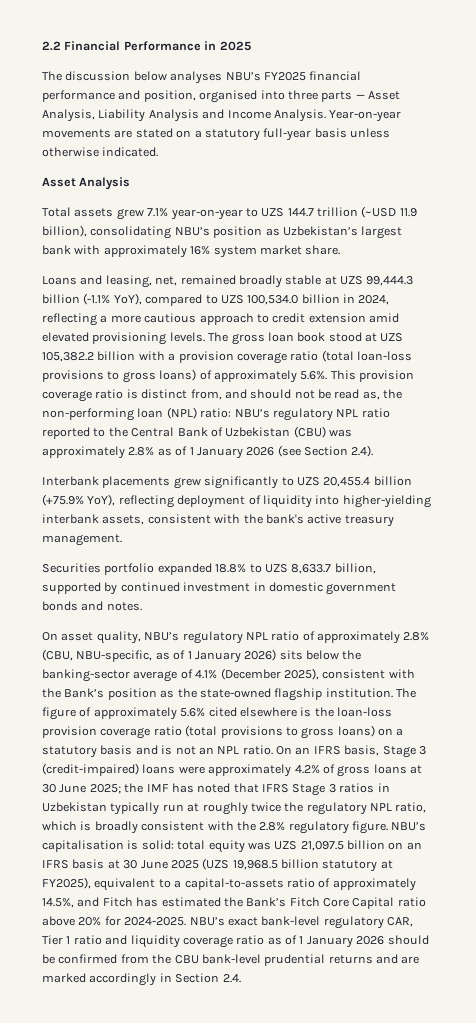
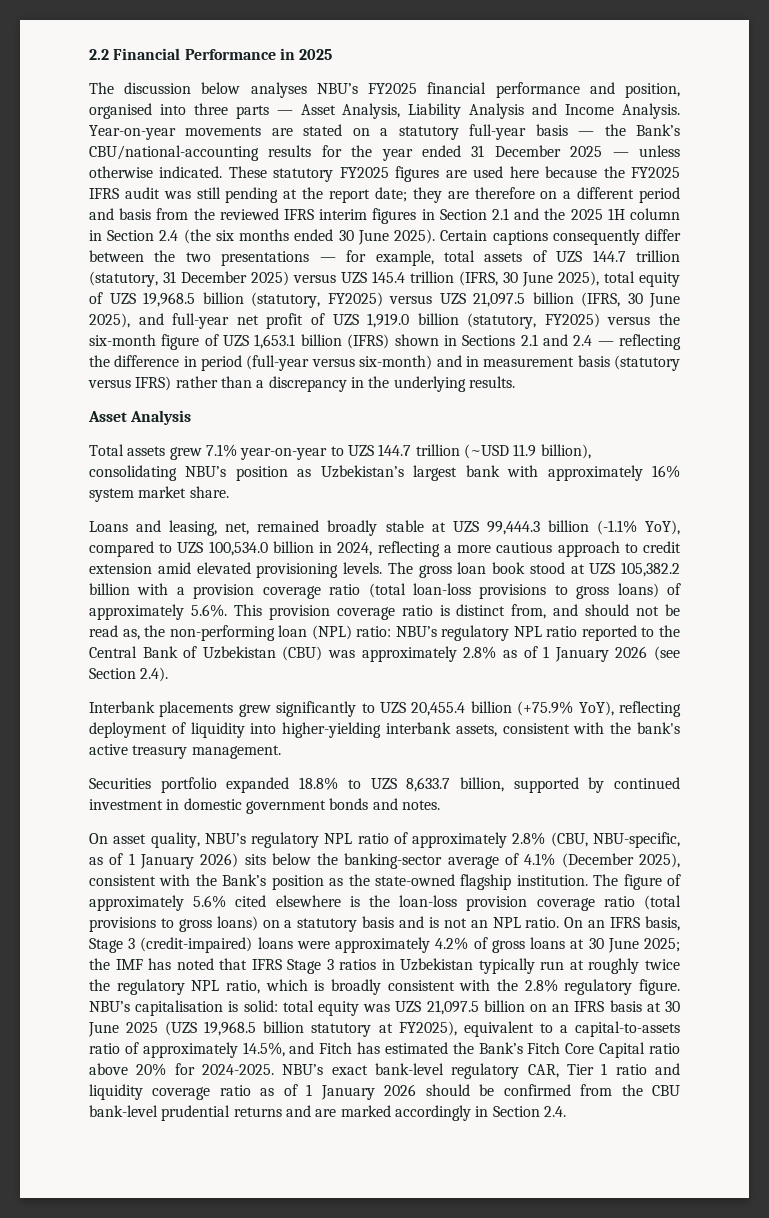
[350,128,390,138] [42,147,159,157] unless otherwise indicated. -> [578,124,680,136] [89,145,680,161] [89,166,680,182] [89,187,681,203] [89,208,680,224] [89,229,681,245] [89,250,681,266] [89,271,680,287] [89,292,680,308] [89,313,680,329] [89,334,681,350] [89,355,681,371] [88,376,515,392] — the Bank’s CBU/national-accounting results for the year ended 31 December 2025 — unless otherwise indicated. These statutory FY2025 figures are used here because the FY2025 IFRS audit was still pending at the report date; they are therefore on a different period and basis from the reviewed IFRS interim figures in Section 2.1 and the 2025 1H column in Section 2.4 (the six months ended 30 June 2025). Certain captions consequently differ between the two presentations — for example, total assets of UZS 144.7 trillion (statutory, 31 December 2025) versus UZS 145.4 trillion (IFRS, 30 June 2025), total equity of UZS 19,968.5 billion (statutory, FY2025) versus UZS 21,097.5 billion (IFRS, 30 June 2025), and full-year net profit of UZS 1,919.0 billion (statutory, FY2025) versus the six-month figure of UZS 1,653.1 billion (IFRS) shown in Sections 2.1 and 2.4 — reflecting the difference in period (full-year versus six-month) and in measurement basis (statutory versus IFRS) rather than a discrepancy in the underlying results.

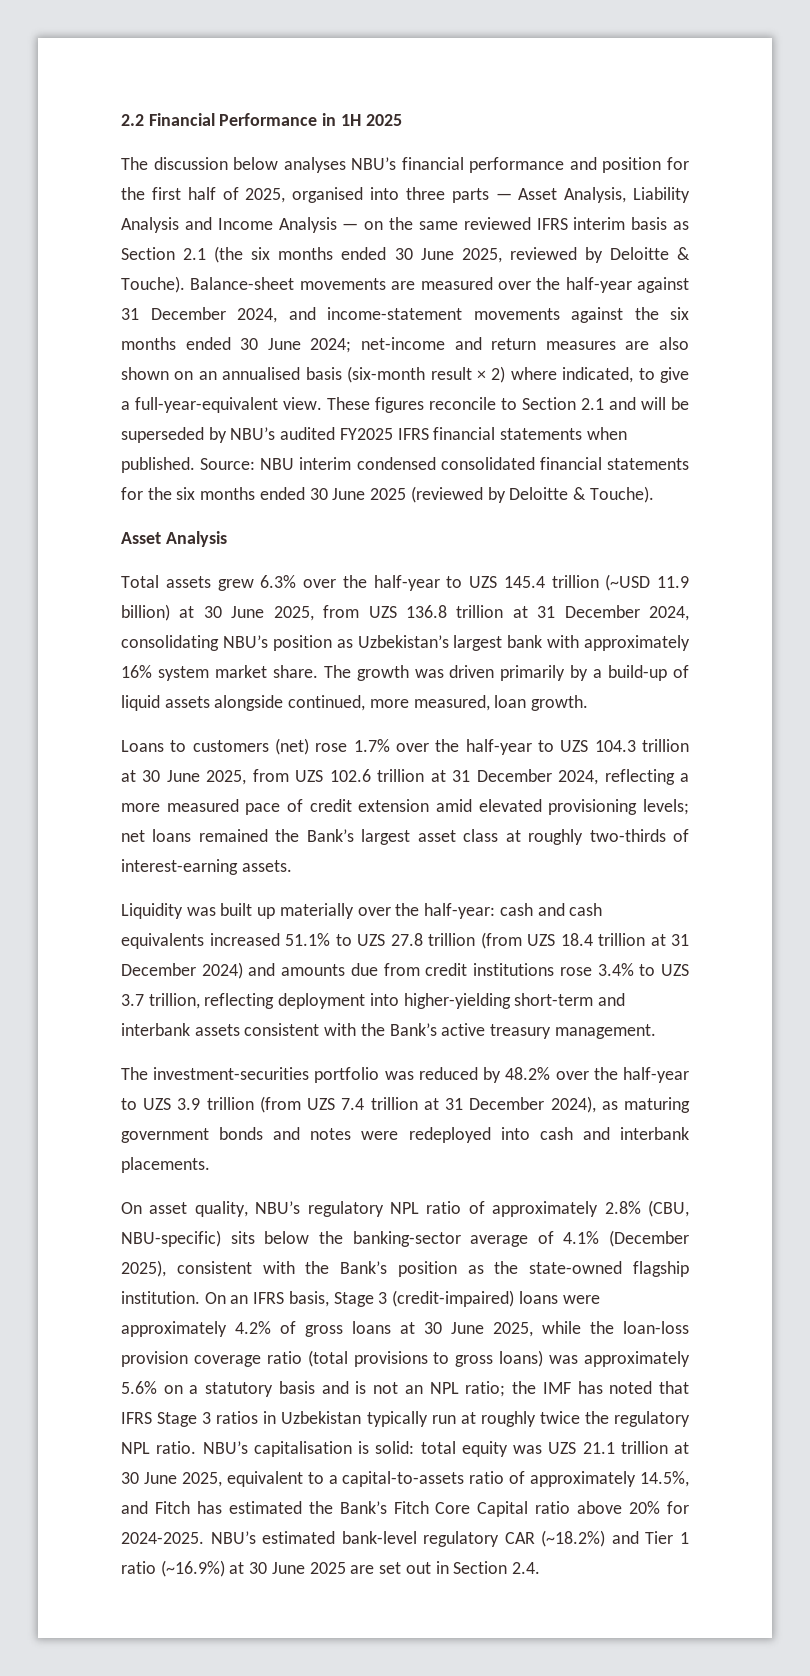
(295, 54) none -> [340,114,361,126] 1H
[368,83,418,94] FY2025 -> (397, 163) none
[625,83,680,98] position, -> [602,157,689,173] [121,187,286,203] position for the first half of 2025,
[622,103,681,119] [89,124,680,140] [89,145,680,161] [89,166,680,182] [89,187,681,203] [89,208,680,224] [89,230,179,241] Analysis. Year-on-year movements are stated on a statutory full-year basis — the Bank’s CBU/national-accounting results for the year ended 31 December 2025 — unless otherwise indicated. These statutory FY2025 figures are used here because the FY2025 IFRS audit was still pending at the report date; they are therefore on a different period and basis from the reviewed IFRS interim figures in Section 2.1 and the 2025 1H column in Section 2.4 -> [278,217,689,233] [121,247,207,260] Analysis — on the same reviewed IFRS interim basis as Section 2.1
[394,229,681,245] [89,250,681,266] [89,271,680,287] [89,292,680,308] [89,313,680,329] [89,334,681,350] [89,355,681,371] [88,376,515,392] 2025). Certain captions consequently differ between the two presentations — for example, total assets of UZS 144.7 trillion (statutory, 31 December 2025) versus UZS 145.4 trillion (IFRS, 30 June 2025), total equity of UZS 19,968.5 billion (statutory, FY2025) versus UZS 21,097.5 billion (IFRS, 30 June 2025), and full-year net profit of UZS 1,919.0 billion (statutory, FY2025) versus the six-month figure of UZS 1,653.1 billion (IFRS) shown in Sections 2.1 and 2.4 — reflecting the difference in period (full-year versus six-month) and in measurement basis (statutory versus IFRS) rather than a discrepancy in the underlying results. -> [461,247,690,263] [121,276,689,293] [121,307,689,323] [121,337,690,353] [121,366,689,383] [121,397,689,413] [121,427,627,443] [121,457,690,473] [121,486,654,503] 2025, reviewed by Deloitte & Touche). Balance-sheet movements are measured over the half-year against 31 December 2024, and income-statement movements against the six months ended 30 June 2024; net-income and return measures are also shown on an annualised basis (six-month result × 2) where indicated, to give a full-year-equivalent view. These figures reconcile to Section 2.1 and will be superseded by NBU’s audited FY2025 IFRS financial statements when published. Source: NBU interim condensed consolidated financial statements for the six months ended 30 June 2025 (reviewed by Deloitte & Touche).
[205,444,412,460] 7.1% year-on-year to UZS 144.7 -> [260,575,545,591] 6.3% over the half-year to UZS 145.4
[540,444,591,459] billion), -> [121,604,690,621] billion) at 30 June 2025, from UZS 136.8 trillion at 31 December 2024,
[89,520,680,536] [89,541,333,557] // Loans and leasing, net, remained broadly stable at UZS 99,444.3 billion (-1.1% YoY), compared to UZS 100,534.0 billion in -> [323,665,689,681] [121,695,589,711] [121,738,689,755] [121,769,552,785] The growth was driven primarily by a build-up of liquid assets alongside continued, more measured, loan growth. // Loans to customers (net) rose 1.7% over the half-year to UZS 104.3 trillion at 30 June 2025, from UZS 102.6 trillion at 31 December
[496,541,638,557] cautious approach to -> [166,799,303,815] measured pace of
[343,562,680,578] [89,583,681,599] [89,604,680,620] [89,625,681,641] [89,646,681,662] [89,667,169,682] [89,701,682,717] [89,722,680,738] levels. The gross loan book stood at UZS 105,382.2 billion with a provision coverage ratio (total loan-loss provisions to gross loans) of approximately 5.6%. This provision coverage ratio is distinct from, and should not be read as, the non-performing loan (NPL) ratio: NBU’s regulatory NPL ratio reported to the Central Bank of Uzbekistan (CBU) was approximately 2.8% as of 1 January 2026 (see Section 2.4). // Interbank placements grew significantly to UZS 20,455.4 billion (+75.9% YoY), reflecting deployment of liquidity into higher-yielding interbank assets, consistent with the bank's -> [643,799,689,815] [121,829,689,845] [121,859,292,875] [121,903,603,919] [121,932,689,949] [121,962,690,979] [121,993,626,1009] [121,1023,437,1036] levels; net loans remained the Bank’s largest asset class at roughly two-thirds of interest-earning assets. // Liquidity was built up materially over the half-year: cash and cash equivalents increased 51.1% to UZS 27.8 trillion (from UZS 18.4 trillion at 31 December 2024) and amounts due from credit institutions rose 3.4% to UZS 3.7 trillion, reflecting deployment into higher-yielding short-term and interbank assets consistent with the Bank’s
[89,777,680,793] [89,798,440,814] Securities portfolio expanded 18.8% to UZS 8,633.7 billion, supported by continued investment in domestic government bonds and notes. -> [121,1067,689,1083] [121,1096,690,1113] [121,1127,689,1143] [121,1157,210,1173] The investment-securities portfolio was reduced by 48.2% over the half-year to UZS 3.9 trillion (from UZS 7.4 trillion at 31 December 2024), as maturing government bonds and notes were redeployed into cash and interbank placements.
[592,832,680,848] [89,853,239,869] NBU-specific, as of 1 January 2026) -> [121,1230,221,1247] NBU-specific)
[593,874,681,890] [89,895,681,911] [89,916,560,932] The figure of approximately 5.6% cited elsewhere is the loan-loss provision coverage ratio (total provisions to gross loans) on a statutory basis and is not an NPL ratio. -> (200, 1297) none
[644,938,680,952] 2025; -> [493,1321,689,1337] [121,1350,691,1367] [121,1381,506,1397] 2025, while the loan-loss provision coverage ratio (total provisions to gross loans) was approximately 5.6% on a statutory basis and is not an NPL ratio;
[225,979,680,995] ratio, which is broadly consistent with the 2.8% regulatory figure. -> [156,1441,197,1454] ratio.
[426,1000,680,1015] [88,1021,457,1037] 21,097.5 billion on an IFRS basis at 30 June 2025 (UZS 19,968.5 billion statutory at FY2025), -> [582,1441,689,1454] [121,1472,222,1487] 21.1 trillion at 30 June 2025,
[331,1065,368,1075] exact -> [262,1531,336,1544] estimated
[527,1063,680,1078] [89,1084,680,1100] [89,1105,471,1121] CAR, Tier 1 ratio and liquidity coverage ratio as of 1 January 2026 should be confirmed from the CBU bank-level prudential returns and are marked accordingly -> [504,1530,689,1547] [121,1560,431,1577] CAR (~18.2%) and Tier 1 ratio (~16.9%) at 30 June 2025 are set out

